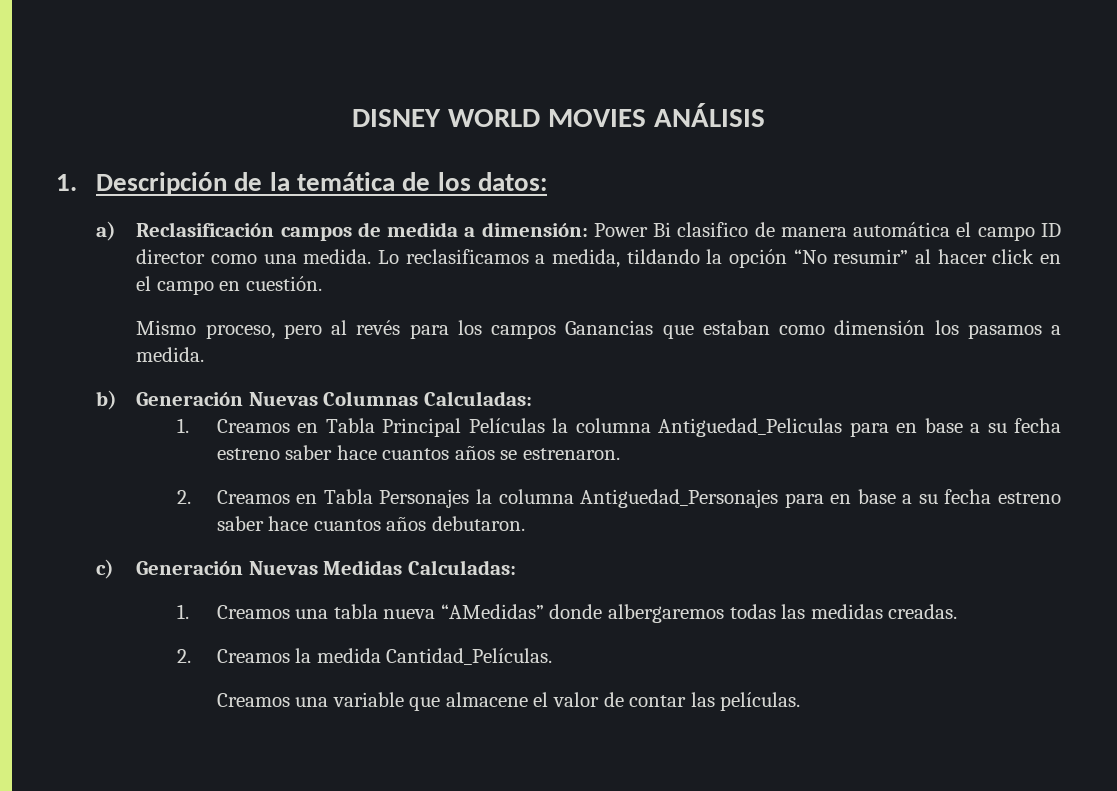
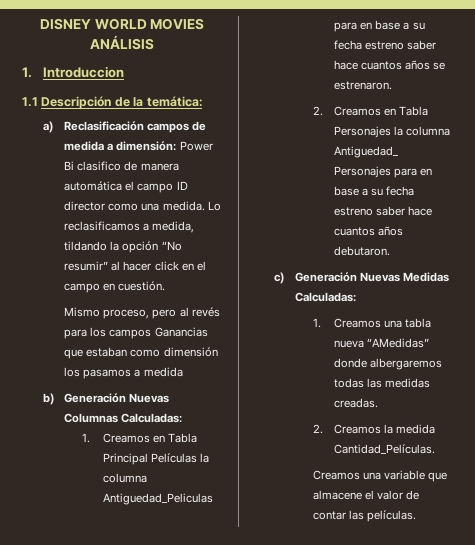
(77, 182) none -> [43,66,125,78] [22,97,38,107] Introduccion // 1.1
[297,172,547,191] temática de los datos: -> [146,96,203,107] temática:
[136,347,205,362] medida. -> [143,367,183,377] medida

